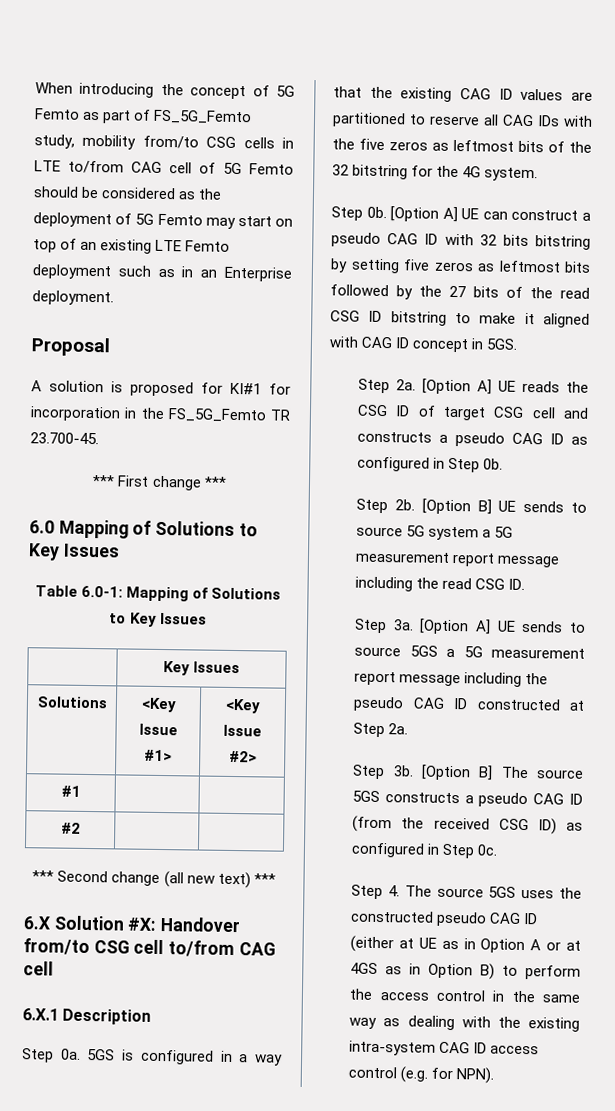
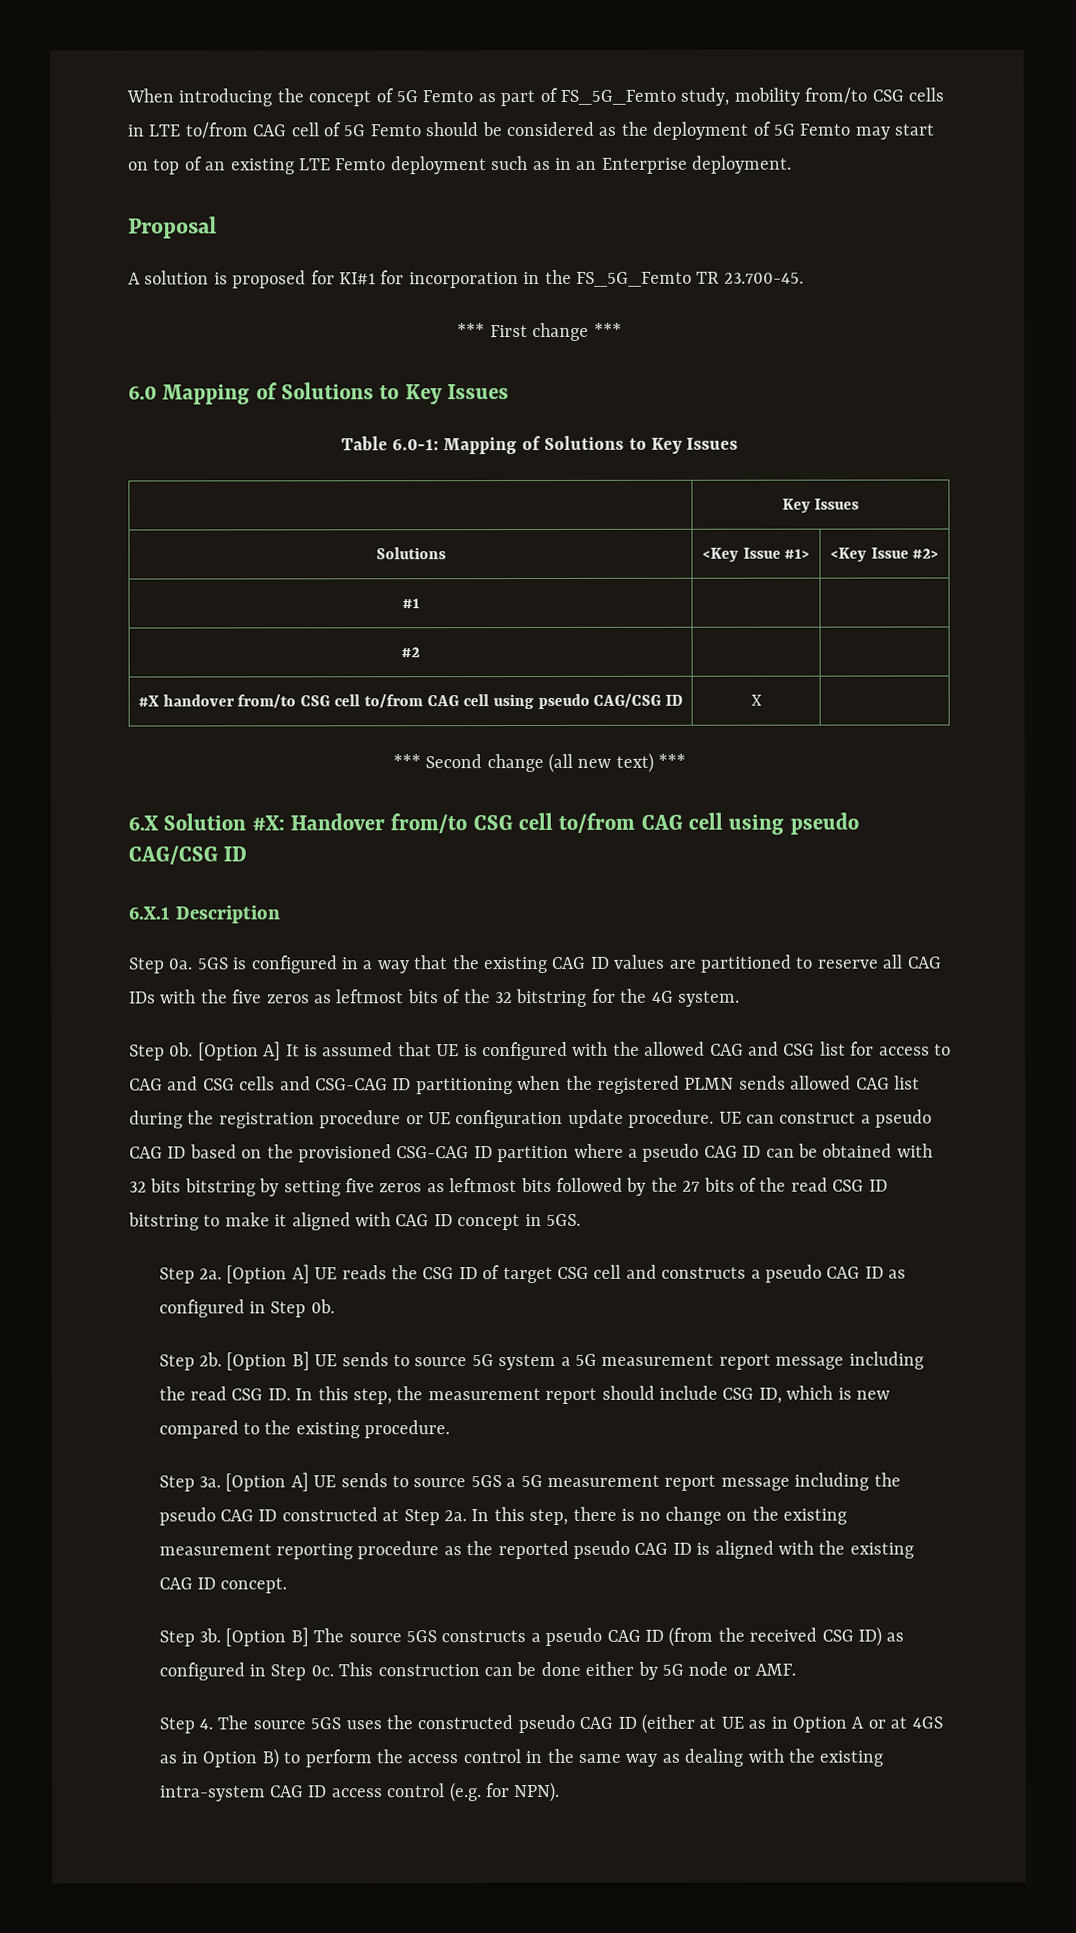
(81, 828) none -> [137,693,684,710] [750,694,762,706] // #X handover from/to CSG cell to/from CAG cell using pseudo CAG/CSG ID | X |
(54, 968) none -> [728,812,859,835] [128,845,248,865] using pseudo CAG/CSG ID
(458, 214) none -> [285,1041,951,1061] [129,1075,920,1095] [129,1109,715,1129] It is assumed that UE is configured with the allowed CAG and CSG list for access to CAG and CSG cells and CSG-CAG ID partitioning when the registered PLMN sends allowed CAG list during the registration procedure or UE configuration update procedure.
(439, 239) none -> [189,1143,893,1163] based on the provisioned CSG-CAG ID partition where a pseudo CAG ID can be obtained
(526, 584) none -> [295,1385,891,1405] [158,1420,451,1439] In this step, the measurement report should include CSG ID, which is new compared to the existing procedure.
(409, 729) none -> [471,1506,848,1526] [158,1540,914,1560] [158,1577,288,1594] In this step, there is no change on the existing measurement reporting procedure as the reported pseudo CAG ID is aligned with the existing CAG ID concept.
(499, 850) none -> [338,1661,797,1680] This construction can be done either by 5G node or AMF.

